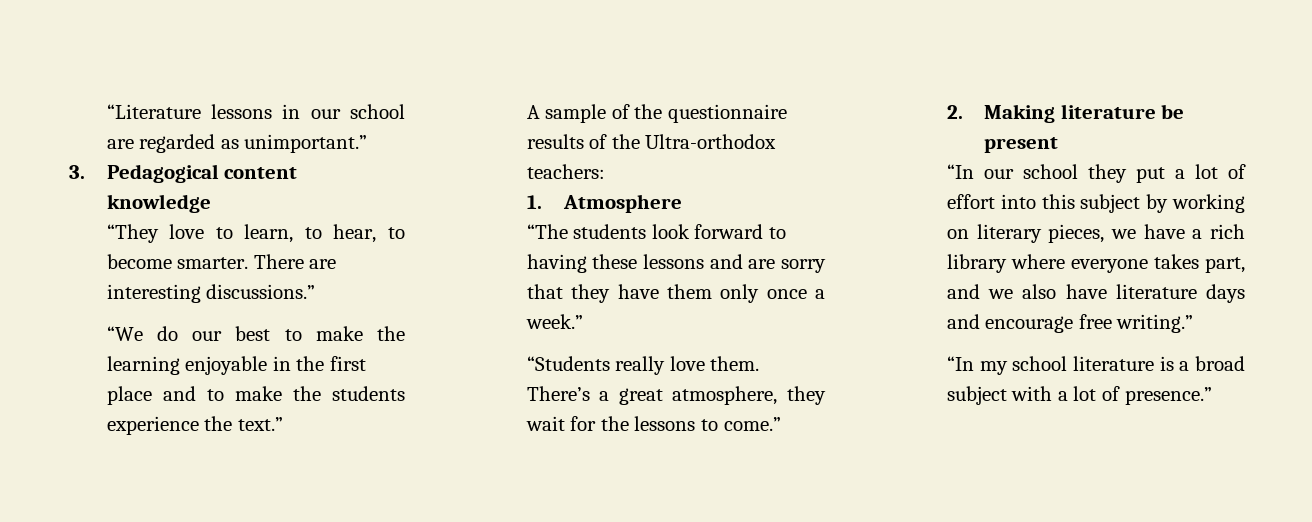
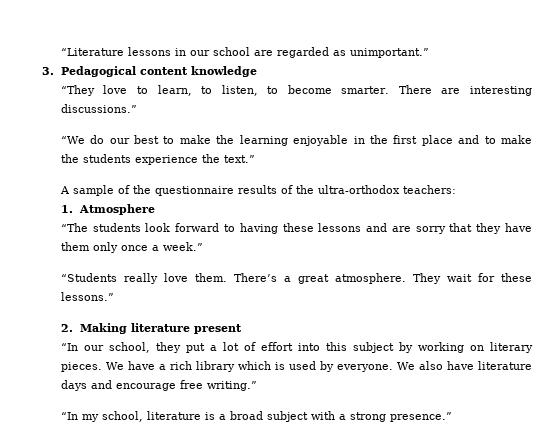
[333,224,377,243] hear, -> [221,85,258,96] listen,
[645,134,777,149] Ultra-orthodox -> [317,185,400,194] ultra-orthodox
[672,386,826,405] [525,416,781,431] atmosphere, they wait for the lessons to come.” -> [334,273,532,284] [60,292,114,301] atmosphere. They wait for these lessons.”
[1161,104,1185,119] be -> (190, 327) none
[1022,164,1078,179] school -> [108,342,150,353] school,
[1048,224,1136,243] pieces, we -> [60,362,124,372] pieces. We
[1010,254,1245,273] [946,284,1014,299] where everyone takes part, and we -> [237,361,415,372] which is used by everyone. We
[1012,356,1068,371] school -> [101,411,143,422] school,
[1073,386,1120,401] lot of -> [349,412,386,422] strong

